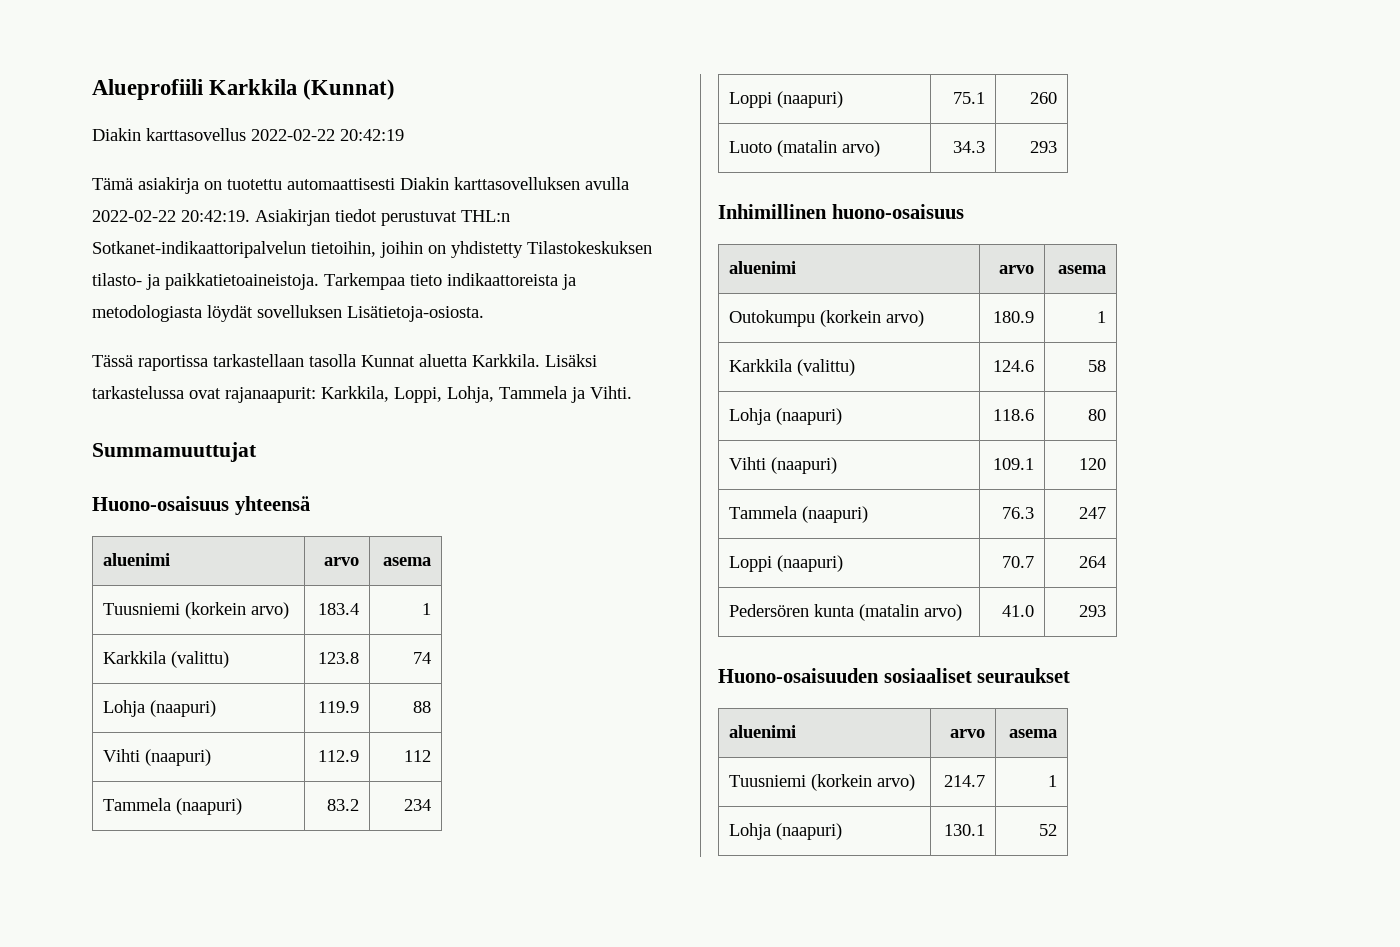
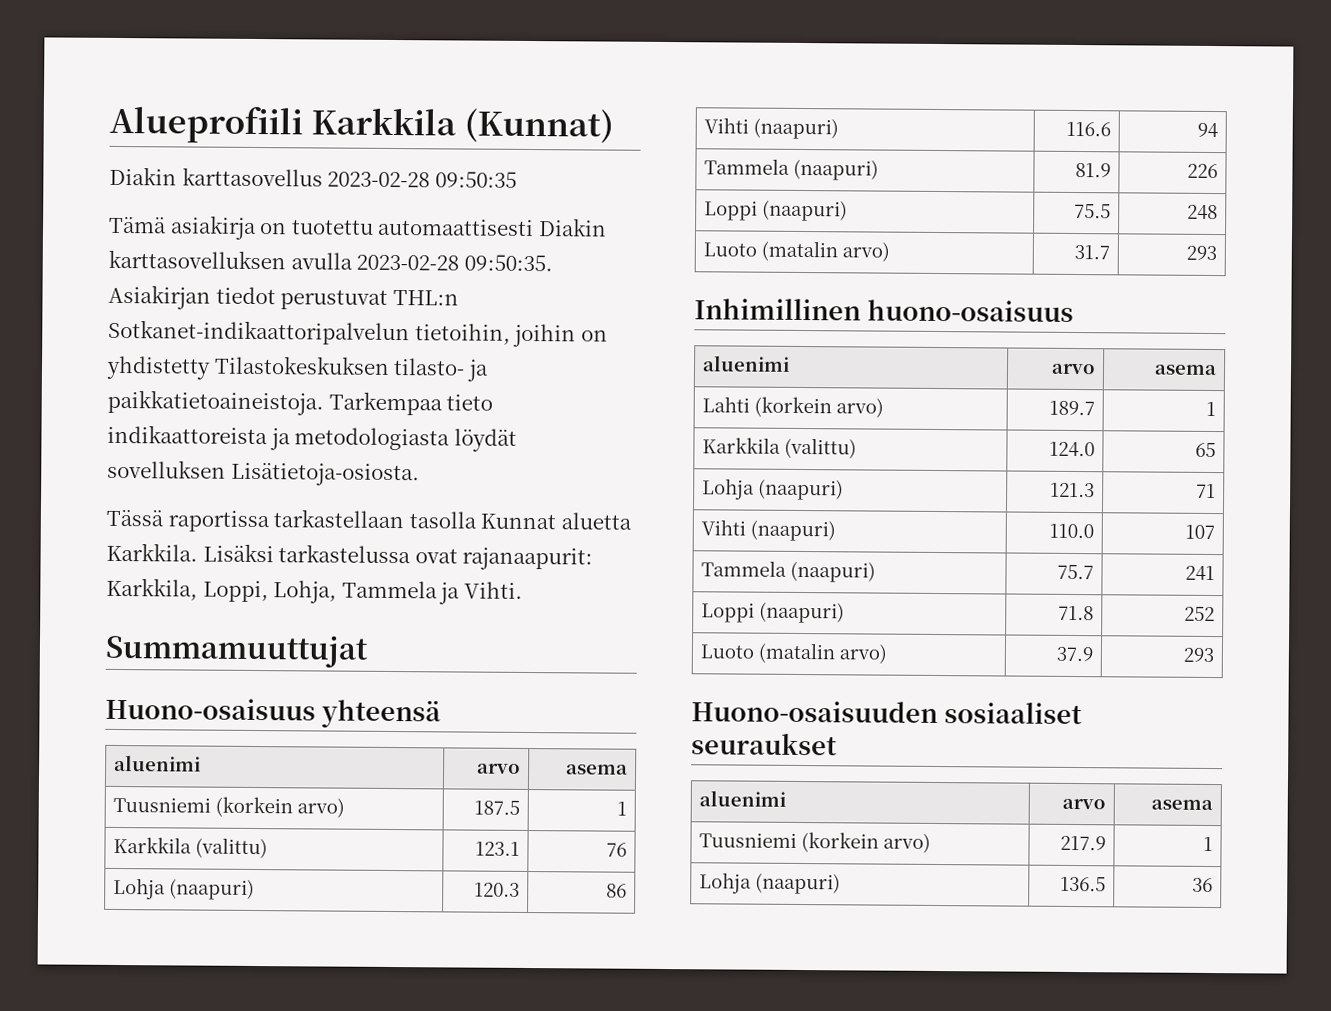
[251,129,404,141] 2022-02-22 20:42:19 -> [327,171,517,188] 2023-02-28 09:50:35
[92,210,250,222] 2022-02-22 20:42:19. -> [356,254,553,272] 2023-02-28 09:50:35.
[317,603,359,615] [421,603,431,615] [103,651,230,668] [317,652,359,664] [412,652,431,664] [103,700,217,717] [317,701,359,713] [412,701,431,713] [103,749,212,766] [317,750,359,762] [403,750,431,762] [103,798,243,815] [326,799,359,811] [403,799,431,811] [729,91,844,108] [952,92,985,104] [1029,92,1057,104] [729,140,881,157] [952,141,985,153] 183.4 | 1 // Karkkila (valittu) | 123.8 | 74 // Lohja (naapuri) | 119.9 | 88 // Vihti (naapuri) | 112.9 | 112 // Tammela (naapuri) | 83.2 | 234 // Loppi (naapuri) | 75.1 | 260 // Luoto (matalin arvo) | 34.3 -> [474,800,521,815] [617,801,628,816] [112,836,268,859] [475,841,521,856] [606,842,628,857] [112,877,255,900] [474,882,521,897] [606,883,628,898] [703,117,839,140] [1066,121,1112,137] [1197,122,1219,138] [703,158,879,181] [1075,162,1112,178] [1187,163,1219,179] [703,199,848,222] [1074,203,1112,219] [1187,204,1219,220] [702,240,890,262] [1074,244,1111,260] 187.5 | 1 // Karkkila (valittu) | 123.1 | 76 // Lohja (naapuri) | 120.3 | 86 // Vihti (naapuri) | 116.6 | 94 // Tammela (naapuri) | 81.9 | 226 // Loppi (naapuri) | 75.5 | 248 // Luoto (matalin arvo) | 31.7
[729,310,925,327] [992,311,1034,323] [1096,311,1106,323] [729,359,856,376] [992,360,1034,372] [1087,360,1106,372] [729,408,843,425] [992,409,1034,421] [1087,409,1106,421] [729,457,838,474] [992,458,1034,470] [1078,458,1106,470] [729,506,869,523] [1001,507,1034,519] [1078,507,1106,519] [729,555,844,572] [1001,556,1034,568] [1078,556,1106,568] [729,604,963,621] [1001,605,1034,617] Outokumpu (korkein arvo) | 180.9 | 1 // Karkkila (valittu) | 124.6 | 58 // Lohja (naapuri) | 118.6 | 80 // Vihti (naapuri) | 109.1 | 120 // Tammela (naapuri) | 76.3 | 247 // Loppi (naapuri) | 70.7 | 264 // Pedersören kunta (matalin arvo) | 41.0 -> [701,396,884,418] [1049,400,1096,416] [1206,401,1217,417] [701,437,857,459] [1049,441,1096,457] [1195,442,1217,458] [701,478,844,501] [1050,482,1096,498] [1196,483,1217,499] [700,519,836,542] [1049,523,1095,539] [1185,524,1216,540] [700,560,876,583] [1057,564,1095,580] [1185,565,1216,581] [700,601,845,624] [1058,605,1095,621] [1184,606,1216,622] [699,642,887,664] [1056,646,1094,662] Lahti (korkein arvo) | 189.7 | 1 // Karkkila (valittu) | 124.0 | 65 // Lohja (naapuri) | 121.3 | 71 // Vihti (naapuri) | 110.0 | 107 // Tammela (naapuri) | 75.7 | 241 // Loppi (naapuri) | 71.8 | 252 // Luoto (matalin arvo) | 37.9
[943,775,985,787] 214.7 -> [1060,835,1107,851] 217.9
[943,824,985,836] [1038,824,1057,836] 130.1 | 52 -> [1060,876,1107,892] [1192,877,1214,893] 136.5 | 36

